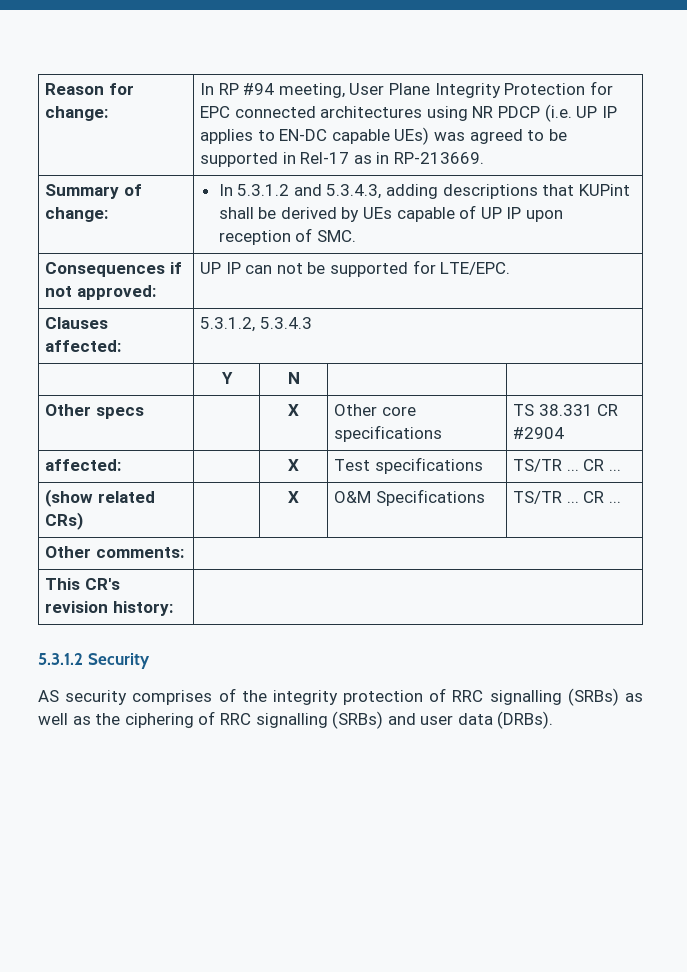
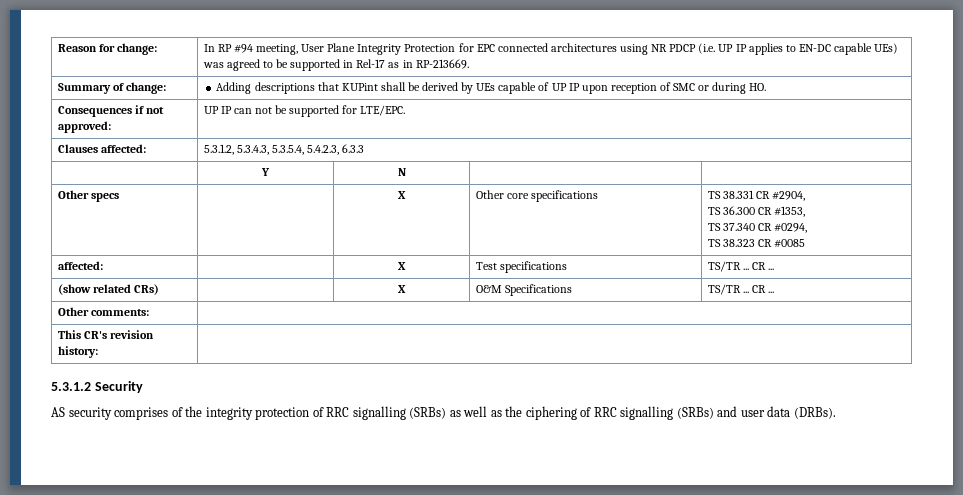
[218,184,439,199] In 5.3.1.2 and 5.3.4.3, adding -> [216,82,252,94] Adding
[316,230,356,242] SMC. -> [673,82,767,94] SMC or during HO.
[259,317,312,329] 5.3.4.3 -> [236,144,365,155] 5.3.4.3, 5.3.5.4, 5.4.2.3, 6.3.3
[513,427,565,439] #2904 -> [772,191,806,201] [707,206,806,217] [707,223,808,233] [707,239,806,248] #2904, // TS 36.300 CR #1353, // TS 37.340 CR #0294, // TS 38.323 CR #0085

